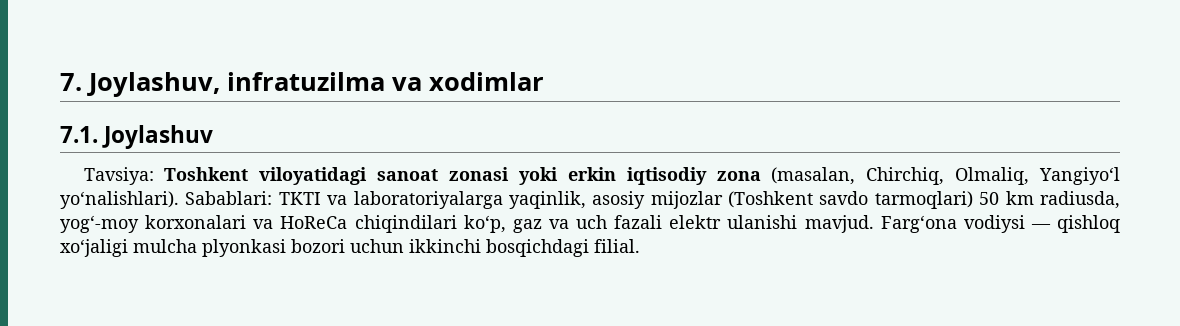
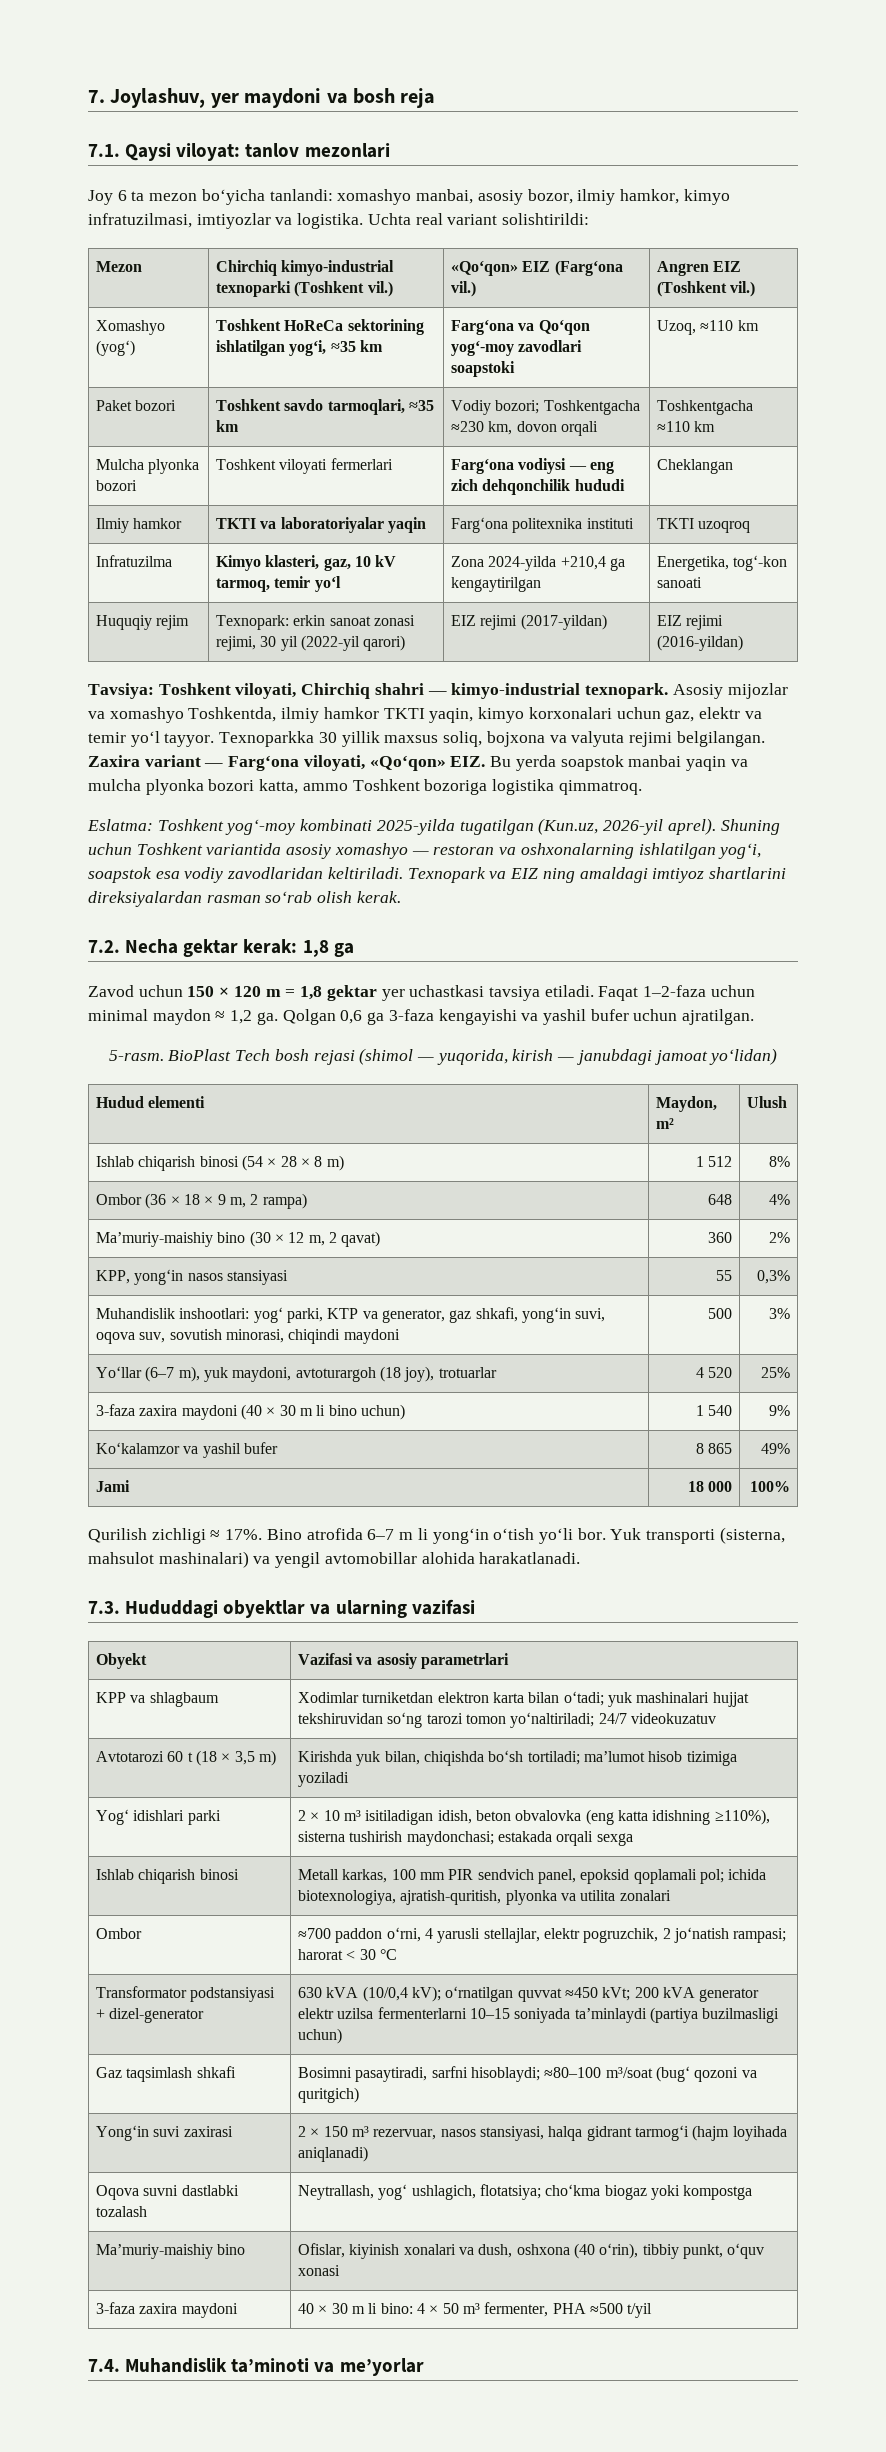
[227,72,544,91] [60,125,214,149] [83,167,1120,185] [60,191,1120,209] [60,215,1120,233] [60,239,640,257] infratuzilma va xodimlar // 7.1. Joylashuv // Tavsiya: Toshkent viloyatidagi sanoat zonasi yoki erkin iqtisodiy zona (masalan, Chirchiq, Olmaliq, Yangiyo‘l yo‘nalishlari). Sabablari: TKTI va laboratoriyalarga yaqinlik, asosiy mijozlar (Toshkent savdo tarmoqlari) 50 km radiusda, yog‘-moy korxonalari va HoReCa chiqindilari ko‘p, gaz va uch fazali elektr ulanishi mavjud. Farg‘ona vodiysi — qishloq xo‘jaligi mulcha plyonkasi bozori uchun ikkinchi bosqichdagi filial. -> [210,88,436,108] [88,143,390,161] [88,189,730,205] [88,213,590,229] [96,261,143,272] [216,260,395,276] [216,281,393,297] [451,260,623,276] [451,281,477,297] [657,261,742,276] [657,281,756,297] [96,320,166,335] [96,340,136,356] [216,319,424,335] [216,340,383,356] [451,319,590,335] [451,340,583,356] [451,361,516,377] [657,320,759,335] [96,400,177,411] [216,399,434,415] [216,420,240,432] [451,400,640,415] [451,421,598,436] [657,400,754,415] [657,421,716,432] [96,459,200,474] [96,480,138,491] [216,458,393,474] [451,458,614,474] [451,479,625,495] [657,459,734,474] [96,518,183,533] [216,517,426,533] [451,517,634,533] [657,518,751,533] [96,555,173,567] [216,555,397,571] [216,576,341,592] [451,556,625,571] [451,577,542,592] [657,555,788,571] [657,577,703,588] [96,615,190,630] [216,615,415,630] [216,635,406,651] [451,614,607,630] [657,615,724,630] [657,635,744,651] [88,683,788,699] [88,707,762,723] [88,731,765,747] [88,755,748,771] [88,779,642,795] [87,818,780,835] [88,843,762,859] [88,867,786,883] [88,891,401,907] [88,939,354,957] [88,985,755,1001] [88,1009,755,1025] [108,1048,778,1065] [96,1096,206,1108] [656,1096,718,1112] [656,1118,675,1129] [747,1096,788,1108] [96,1155,344,1171] [695,1156,732,1167] [768,1156,790,1167] [96,1193,307,1209] [707,1194,732,1205] [768,1194,790,1205] [96,1231,381,1247] [707,1232,732,1243] [768,1232,790,1243] [96,1269,288,1285] [715,1270,732,1281] [756,1270,790,1284] [96,1307,606,1323] [96,1329,400,1344] [707,1308,732,1319] [768,1308,790,1319] [96,1366,497,1382] [695,1367,732,1378] [760,1367,790,1378] [96,1404,405,1420] [695,1405,732,1416] [768,1405,790,1416] [96,1442,278,1458] [695,1443,732,1454] [760,1443,790,1454] [96,1480,131,1492] [687,1481,732,1492] [749,1481,790,1492] [88,1527,785,1544] [88,1551,581,1568] [88,1599,475,1618] [96,1653,148,1669] [298,1653,509,1669] [96,1692,219,1707] [298,1691,749,1707] [298,1712,716,1728] [96,1750,276,1766] [298,1750,737,1766] [298,1772,350,1787] [96,1809,221,1825] [298,1809,770,1825] [298,1831,633,1846] [96,1869,239,1884] [298,1869,767,1884] [298,1890,671,1905] [96,1928,143,1939] [298,1927,787,1943] [298,1949,397,1960] [96,1986,276,2002] [96,2008,205,2023] [298,1986,760,2002] [298,2007,780,2023] [298,2028,343,2044] [96,2066,236,2082] [298,2066,757,2082] [298,2087,360,2103] [96,2125,233,2141] [298,2125,787,2141] [298,2146,369,2162] [96,2185,239,2200] [96,2206,148,2217] [298,2184,753,2200] [96,2244,246,2259] [298,2243,765,2259] [298,2265,341,2276] [96,2302,238,2318] [298,2302,653,2318] [88,2358,424,2376] yer maydoni va bosh reja // 7.1. Qaysi viloyat: tanlov mezonlari // Joy 6 ta mezon bo‘yicha tanlandi: xomashyo manbai, asosiy bozor, ilmiy hamkor, kimyo infratuzilmasi, imtiyozlar va logistika. Uchta real variant solishtirildi: // Mezon | Chirchiq kimyo-industrial texnoparki (Toshkent vil.) | «Qo‘qon» EIZ (Farg‘ona vil.) | Angren EIZ (Toshkent vil.) // Xomashyo (yog‘) | Toshkent HoReCa sektorining ishlatilgan yog‘i, ≈35 km | Farg‘ona va Qo‘qon yog‘-moy zavodlari soapstoki | Uzoq, ≈110 km // Paket bozori | Toshkent savdo tarmoqlari, ≈35 km | Vodiy bozori; Toshkentgacha ≈230 km, dovon orqali | Toshkentgacha ≈110 km // Mulcha plyonka bozori | Toshkent viloyati fermerlari | Farg‘ona vodiysi — eng zich dehqonchilik hududi | Cheklangan // Ilmiy hamkor | TKTI va laboratoriyalar yaqin | Farg‘ona politexnika instituti | TKTI uzoqroq // Infratuzilma | Kimyo klasteri, gaz, 10 kV tarmoq, temir yo‘l | Zona 2024-yilda +210,4 ga kengaytirilgan | Energetika, tog‘-kon sanoati // Huquqiy rejim | Texnopark: erkin sanoat zonasi rejimi, 30 yil (2022-yil qarori) | EIZ rejimi (2017-yildan) | EIZ rejimi (2016-yildan) // Tavsiya: Toshkent viloyati, Chirchiq shahri — kimyo-industrial texnopark. Asosiy mijozlar va xomashyo Toshkentda, ilmiy hamkor TKTI yaqin, kimyo korxonalari uchun gaz, elektr va temir yo‘l tayyor. Texnoparkka 30 yillik maxsus soliq, bojxona va valyuta rejimi belgilangan. Zaxira variant — Farg‘ona viloyati, «Qo‘qon» EIZ. Bu yerda soapstok manbai yaqin va mulcha plyonka bozori katta, ammo Toshkent bozoriga logistika qimmatroq. // Eslatma: Toshkent yog‘-moy kombinati 2025-yilda tugatilgan (Kun.uz, 2026-yil aprel). Shuning uchun Toshkent variantida asosiy xomashyo — restoran va oshxonalarning ishlatilgan yog‘i, soapstok esa vodiy zavodlaridan keltiriladi. Texnopark va EIZ ning amaldagi imtiyoz shartlarini direksiyalardan rasman so‘rab olish kerak. // 7.2. Necha gektar kerak: 1,8 ga // Zavod uchun 150 × 120 m = 1,8 gektar yer uchastkasi tavsiya etiladi. Faqat 1–2-faza uchun minimal maydon ≈ 1,2 ga. Qolgan 0,6 ga 3-faza kengayishi va yashil bufer uchun ajratilgan. // 5-rasm. BioPlast Tech bosh rejasi (shimol — yuqorida, kirish — janubdagi jamoat yo‘lidan) // Hudud elementi | Maydon, m² | Ulush // Ishlab chiqarish binosi (54 × 28 × 8 m) | 1 512 | 8% // Ombor (36 × 18 × 9 m, 2 rampa) | 648 | 4% // Ma’muriy-maishiy bino (30 × 12 m, 2 qavat) | 360 | 2% // KPP, yong‘in nasos stansiyasi | 55 | 0,3% // Muhandislik inshootlari: yog‘ parki, KTP va generator, gaz shkafi, yong‘in suvi, oqova suv, sovutish minorasi, chiqindi maydoni | 500 | 3% // Yo‘llar (6–7 m), yuk maydoni, avtoturargoh (18 joy), trotuarlar | 4 520 | 25% // 3-faza zaxira maydoni (40 × 30 m li bino uchun) | 1 540 | 9% // Ko‘kalamzor va yashil bufer | 8 865 | 49% // Jami | 18 000 | 100% // Qurilish zichligi ≈ 17%. Bino atrofida 6–7 m li yong‘in o‘tish yo‘li bor. Yuk transporti (sisterna, mahsulot mashinalari) va yengil avtomobillar alohida harakatlanadi. // 7.3. Hududdagi obyektlar va ularning vazifasi // Obyekt | Vazifasi va asosiy parametrlari // KPP va shlagbaum | Xodimlar turniketdan elektron karta bilan o‘tadi; yuk mashinalari hujjat tekshiruvidan so‘ng tarozi tomon yo‘naltiriladi; 24/7 videokuzatuv // Avtotarozi 60 t (18 × 3,5 m) | Kirishda yuk bilan, chiqishda bo‘sh tortiladi; ma’lumot hisob tizimiga yoziladi // Yog‘ idishlari parki | 2 × 10 m³ isitiladigan idish, beton obvalovka (eng katta idishning ≥110%), sisterna tushirish maydonchasi; estakada orqali sexga // Ishlab chiqarish binosi | Metall karkas, 100 mm PIR sendvich panel, epoksid qoplamali pol; ichida biotexnologiya, ajratish-quritish, plyonka va utilita zonalari // Ombor | ≈700 paddon o‘rni, 4 yarusli stellajlar, elektr pogruzchik, 2 jo‘natish rampasi; harorat < 30 °C // Transformator podstansiyasi + dizel-generator | 630 kVA (10/0,4 kV); o‘rnatilgan quvvat ≈450 kVt; 200 kVA generator elektr uzilsa fermenterlarni 10–15 soniyada ta’minlaydi (partiya buzilmasligi uchun) // Gaz taqsimlash shkafi | Bosimni pasaytiradi, sarfni hisoblaydi; ≈80–100 m³/soat (bug‘ qozoni va quritgich) // Yong‘in suvi zaxirasi | 2 × 150 m³ rezervuar, nasos stansiyasi, halqa gidrant tarmog‘i (hajm loyihada aniqlanadi) // Oqova suvni dastlabki tozalash | Neytrallash, yog‘ ushlagich, flotatsiya; cho‘kma biogaz yoki kompostga // Ma’muriy-maishiy bino | Ofislar, kiyinish xonalari va dush, oshxona (40 o‘rin), tibbiy punkt, o‘quv xonasi // 3-faza zaxira maydoni | 40 × 30 m li bino: 4 × 50 m³ fermenter, PHA ≈500 t/yil // 7.4. Muhandislik ta’minoti va me’yorlar

